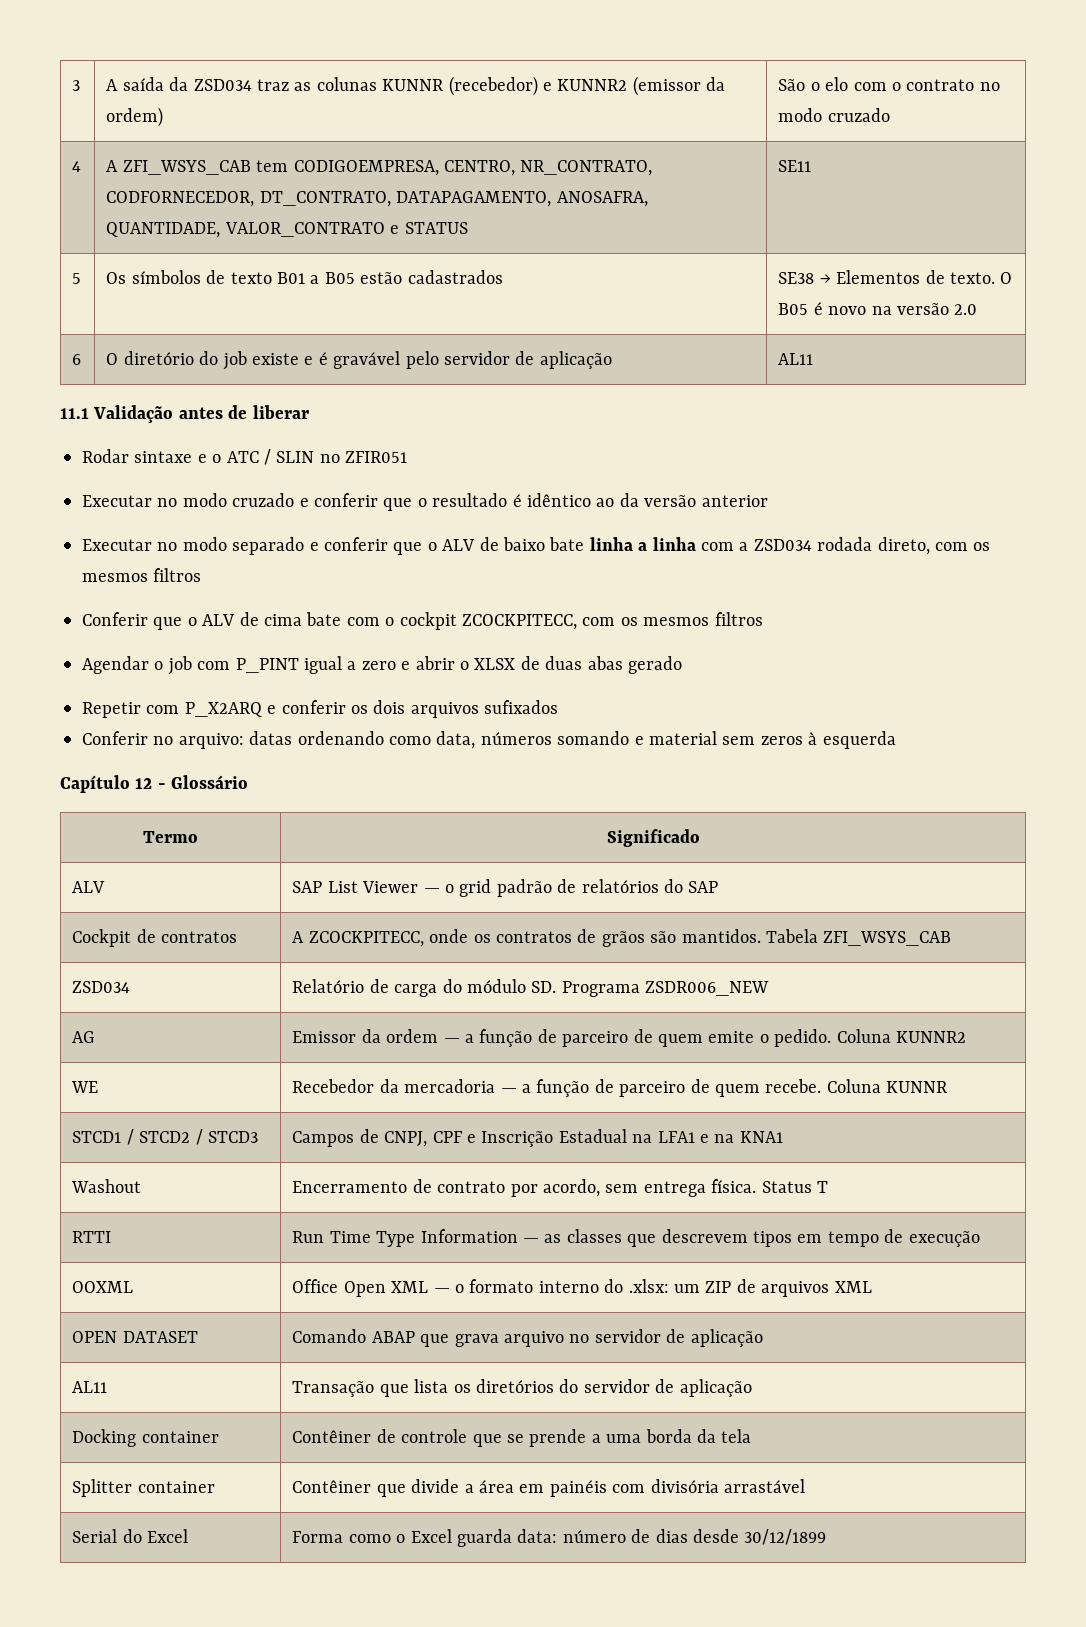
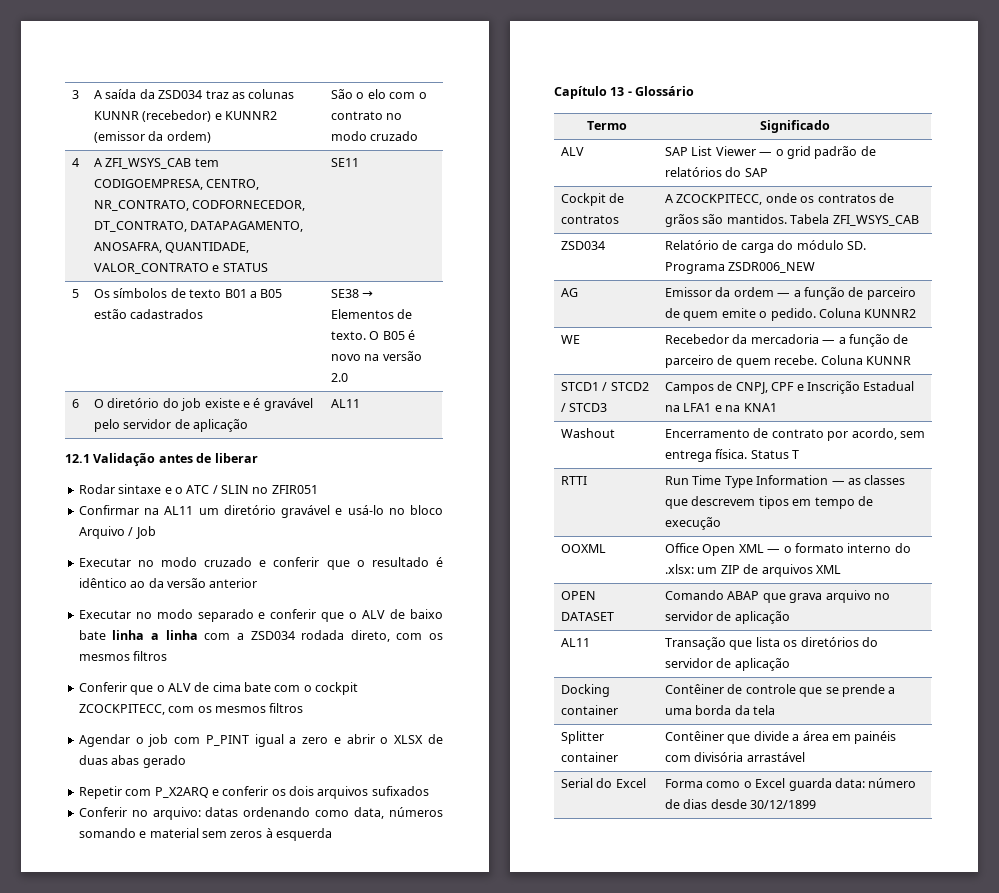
[60,408,89,419] 11.1 -> [65,454,90,463] 12.1
(408, 457) none -> [78,505,443,518] [78,526,156,539] // Confirmar na AL11 um diretório gravável e usá-lo no bloco Arquivo / Job
[135,778,153,789] 12 -> [610,87,625,96] 13

